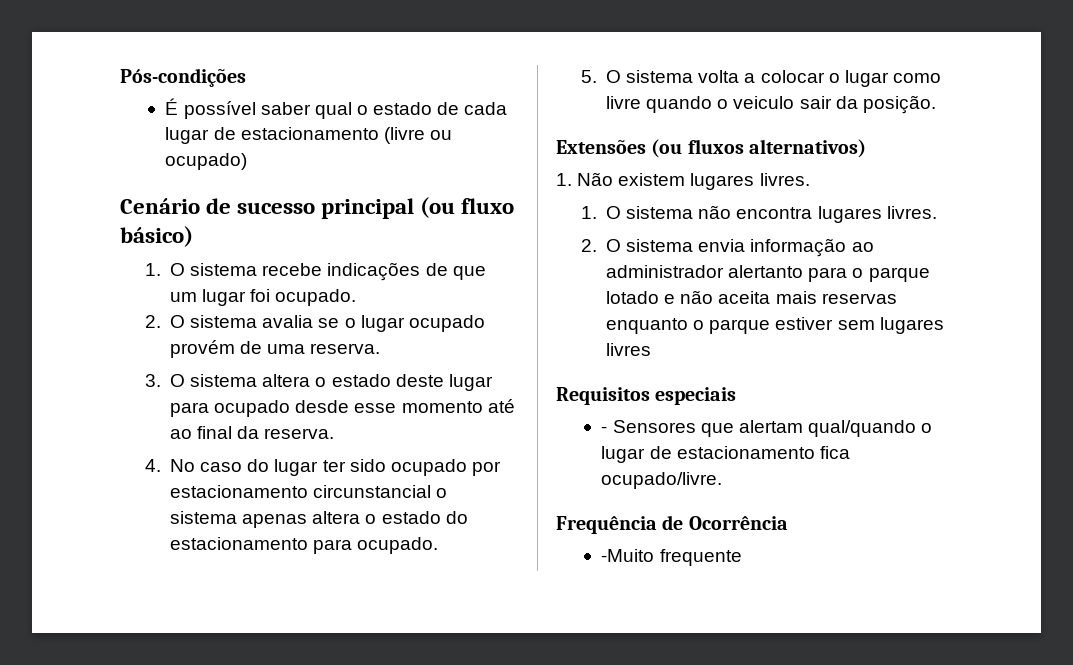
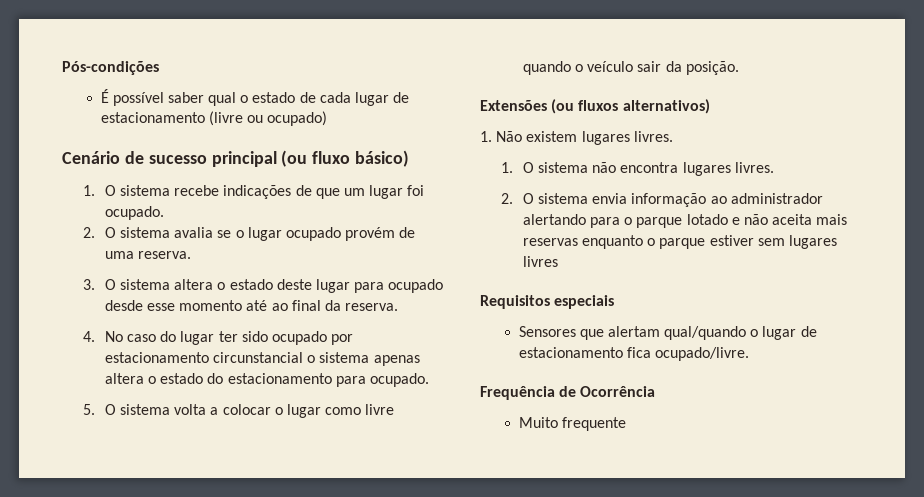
[733,96,795,109] veiculo -> [587,61,634,72] veículo
[728,265,804,278] alertanto -> [522,214,586,225] alertando
[601,426,608,433] - -> (615, 302) none
[601,549,655,562] -Muito -> [518,417,558,428] Muito

